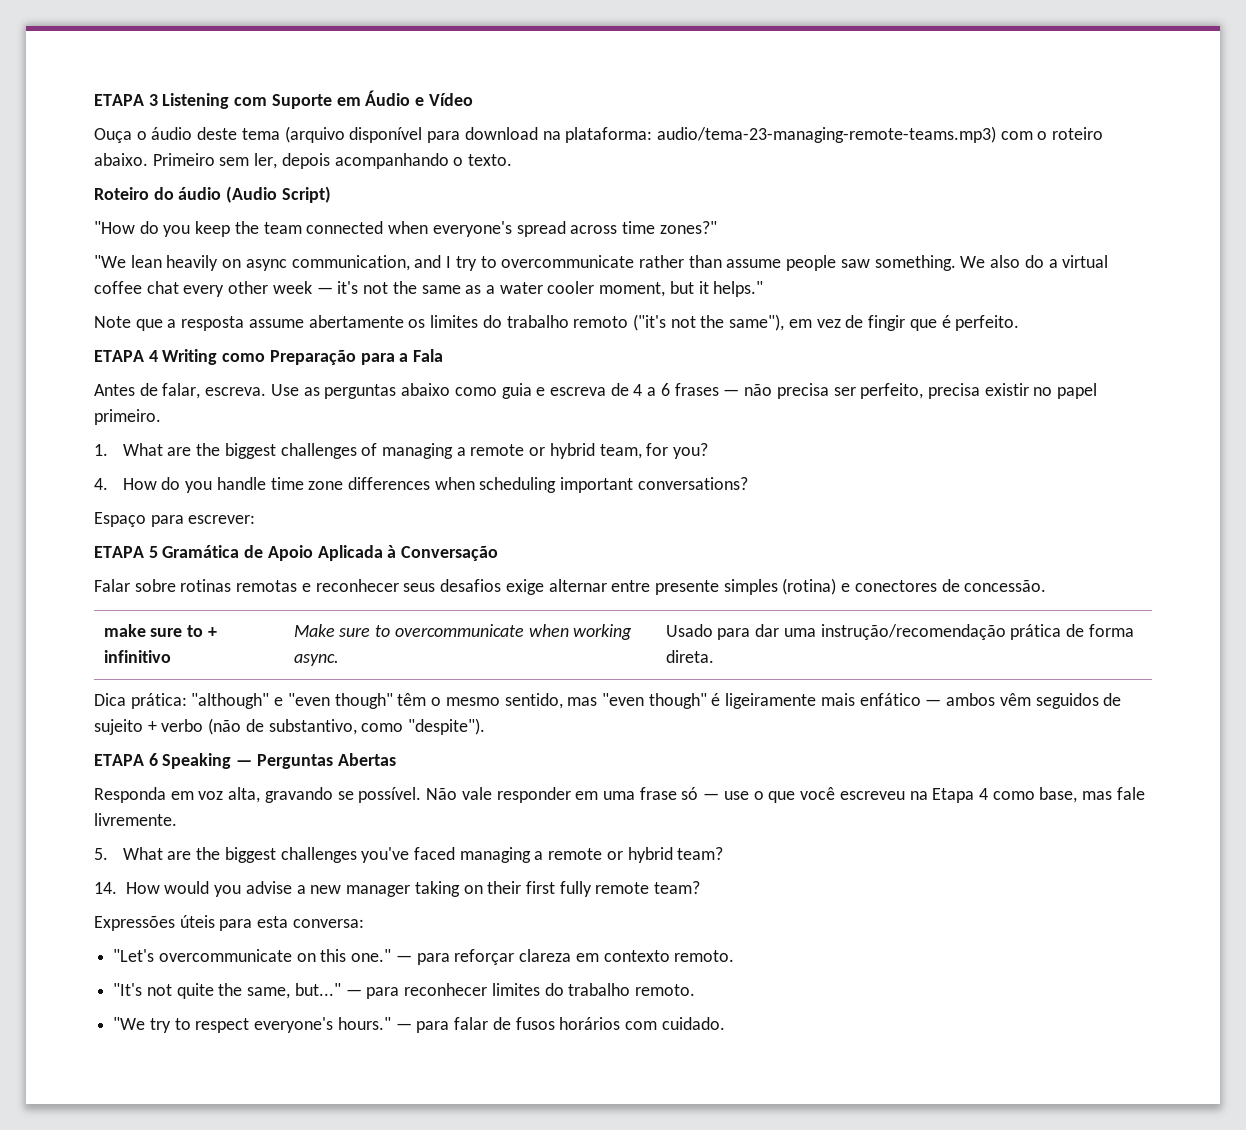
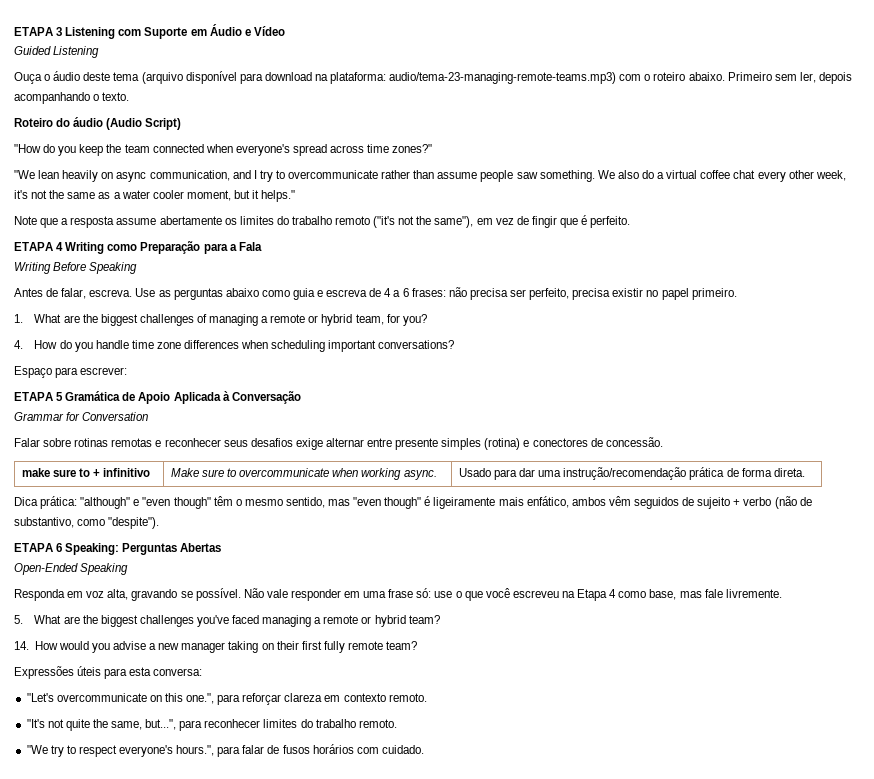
(473, 99) none -> [14,46,100,58] // Guided Listening
[272,281,333,294] week — -> [815,170,846,181] week,
(444, 355) none -> [14,262,138,274] // Writing Before Speaking
[674,383,740,396] frases — -> [411,288,446,297] frases:
(499, 553) none -> [14,412,149,421] // Grammar for Conversation
[859,693,942,706] enfático — -> [526,496,569,508] enfático,
[162,753,253,769] Speaking — -> [65,543,120,555] Speaking:
(396, 759) none -> [14,563,129,575] // Open-Ended Speaking
[681,787,720,800] só — -> [416,588,432,598] só:
[351,949,412,962] one." — -> [186,693,215,704] one.",
[294,983,362,996] but..." — -> [145,719,177,730] but...",
[337,1017,412,1030] hours." — -> [176,745,215,756] hours.",

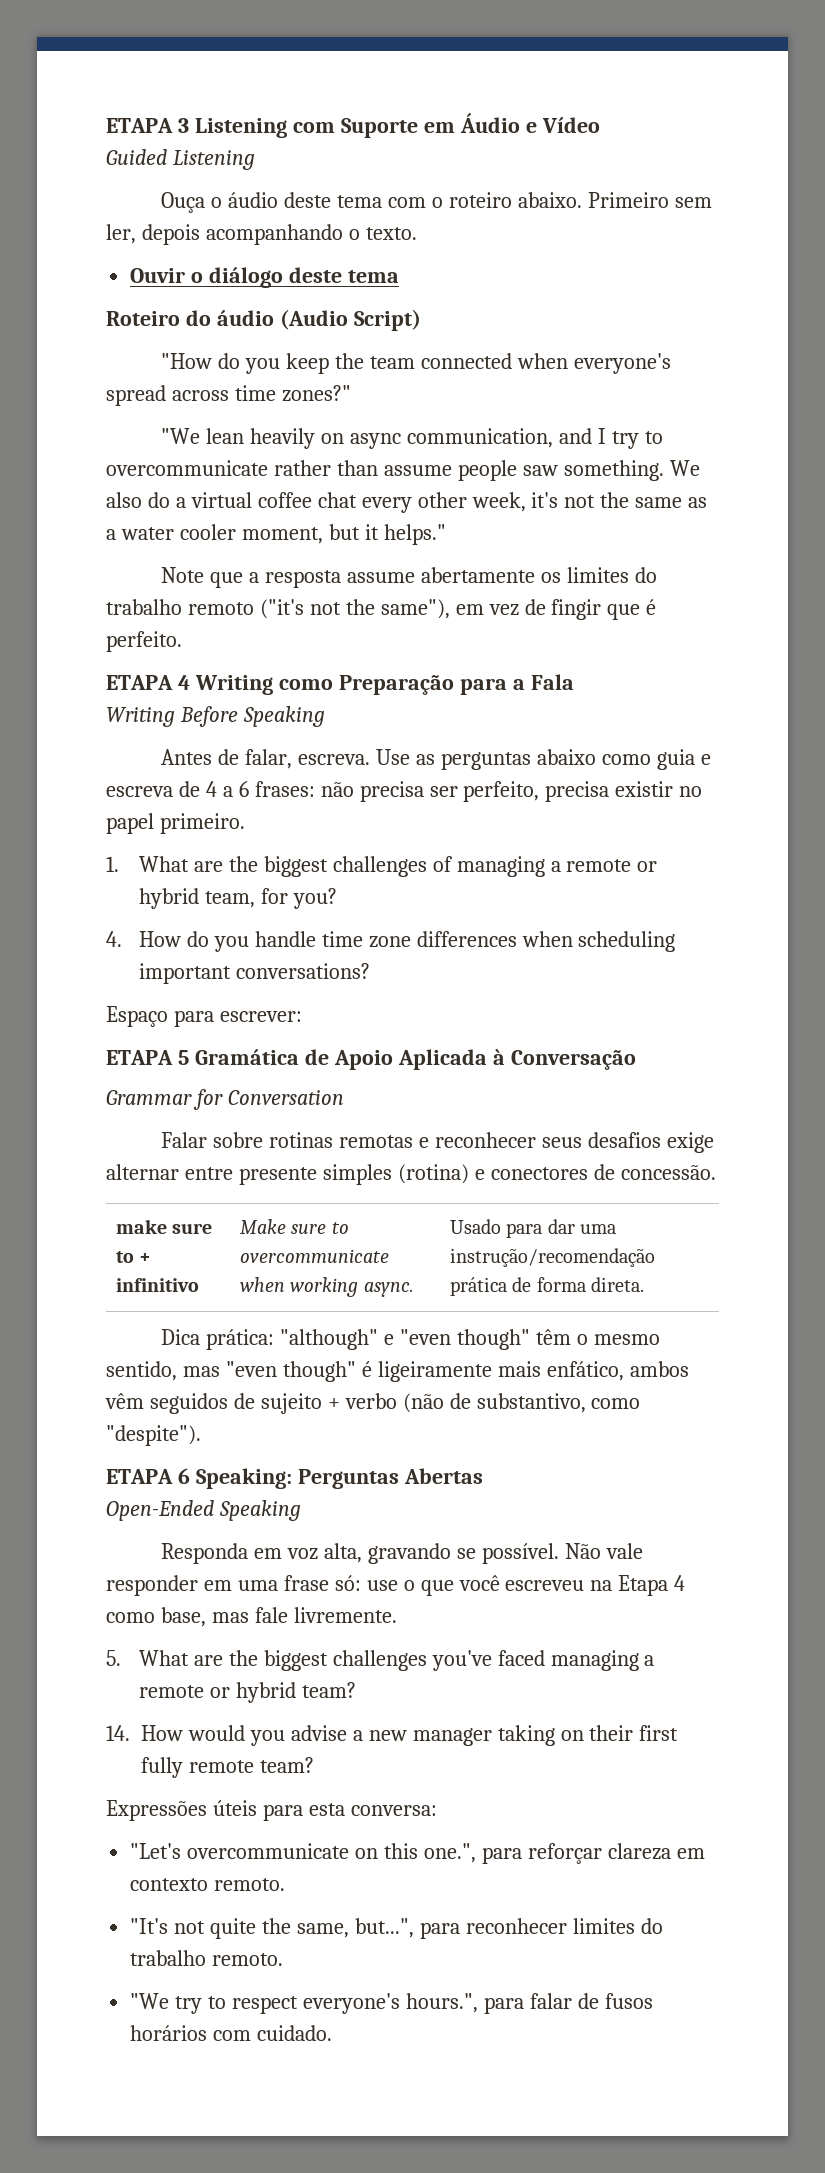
[141,71,617,84] (arquivo disponível para download na plataforma: audio/tema-23-managing-remote-teams.mp3) -> (383, 201) none
(130, 96) none -> [130,267,399,288] // Ouvir o diálogo deste tema

